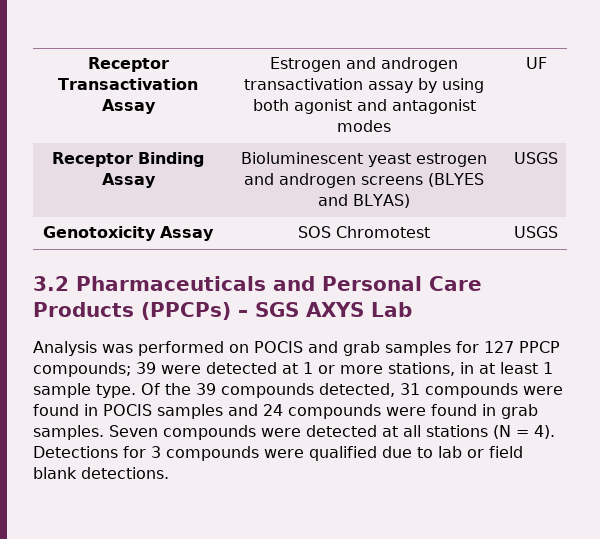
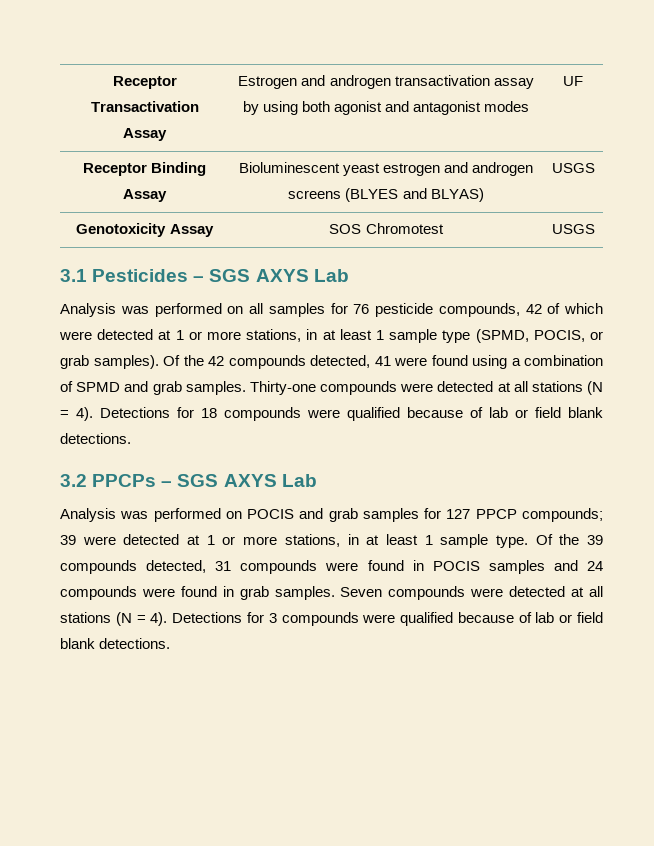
[33,276,482,291] [33,302,231,320] 3.2 Pharmaceuticals and Personal Care Products (PPCPs) -> [60,269,349,282] [60,303,603,317] [59,329,603,343] [60,355,603,369] [60,381,604,395] [60,407,603,421] [60,433,131,444] [60,474,157,487] 3.1 Pesticides – SGS AXYS Lab // Analysis was performed on all samples for 76 pesticide compounds, 42 of which were detected at 1 or more stations, in at least 1 sample type (SPMD, POCIS, or grab samples). Of the 42 compounds detected, 41 were found using a combination of SPMD and grab samples. Thirty-one compounds were detected at all stations (N = 4). Detections for 18 compounds were qualified because of lab or field blank detections. // 3.2 PPCPs
[382,446,433,458] due to -> [457,612,532,623] because of

